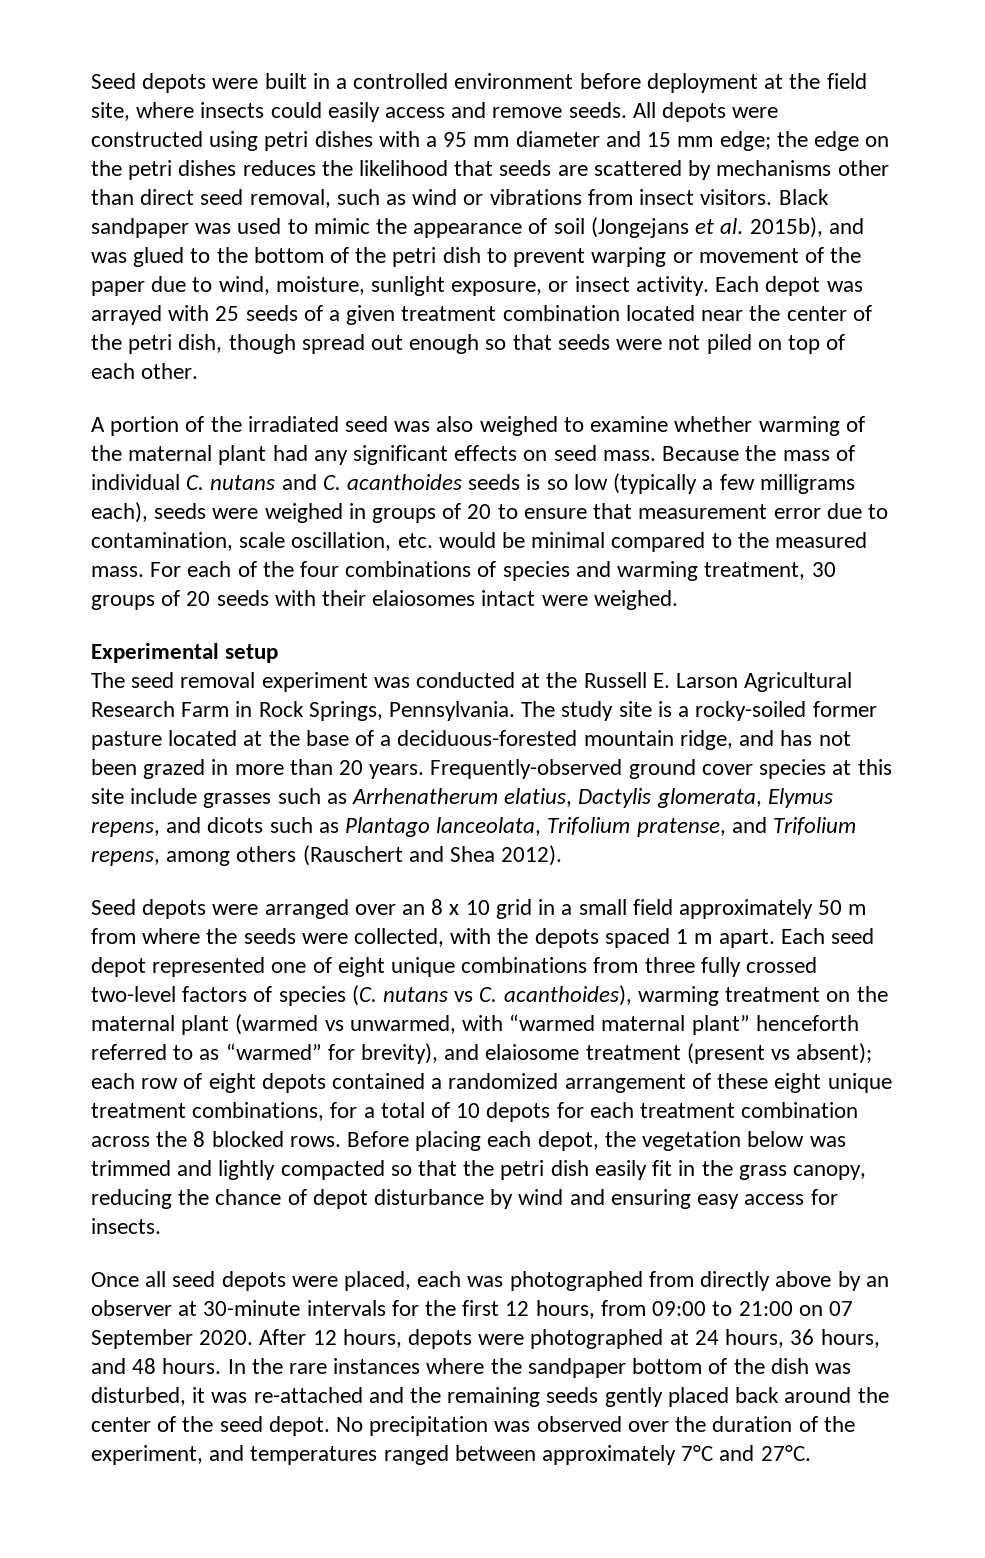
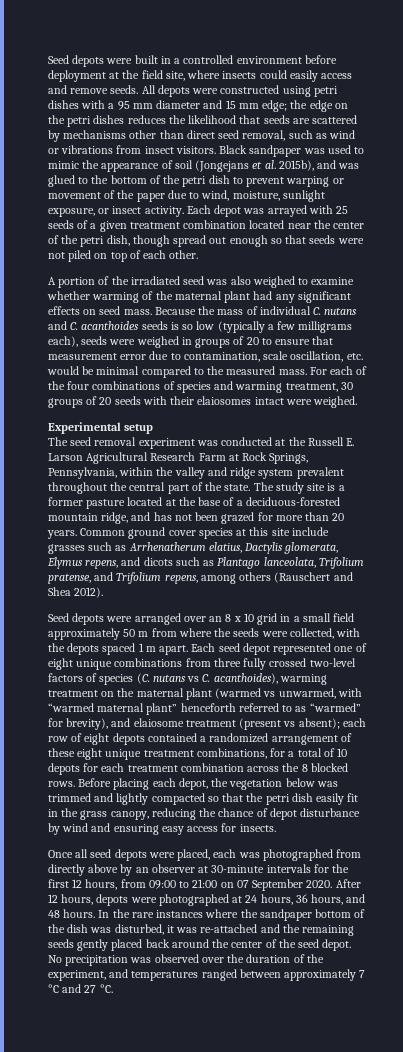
[235,701,253,717] in -> [228,454,239,461] at
[389,701,516,721] Pennsylvania. -> [48,467,344,479] [48,482,251,494] Pennsylvania, within the valley and ridge system prevalent throughout the central part of the state.
[695,701,807,721] rocky-soiled -> (345, 488) none
[211,759,229,775] in -> [257,512,273,521] for
[430,759,623,779] Frequently-observed -> [80,528,126,536] Common
[681,1445,811,1461] 7°C and 27°C. -> [359,970,366,978] [48,984,113,993] 7 °C and 27 °C.

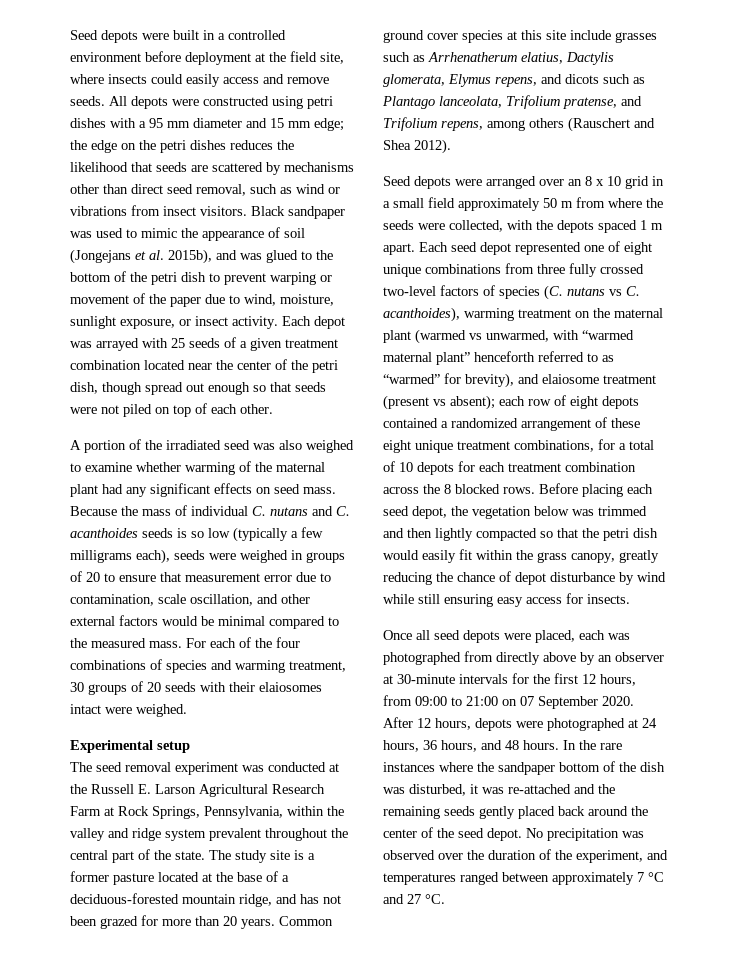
[346,353,363,360] etc. -> [257,594,310,604] [70,615,158,626] and other external factors
(176, 782) none -> [383,506,409,516] seed
(114, 797) none -> [407,528,432,538] then
(313, 797) none -> [383,550,419,560] would
[48,809,58,817] in -> [476,550,513,560] within
(149, 815) none -> [619,550,659,563] greatly
[91,823,111,832] and -> [383,594,440,604] while still

